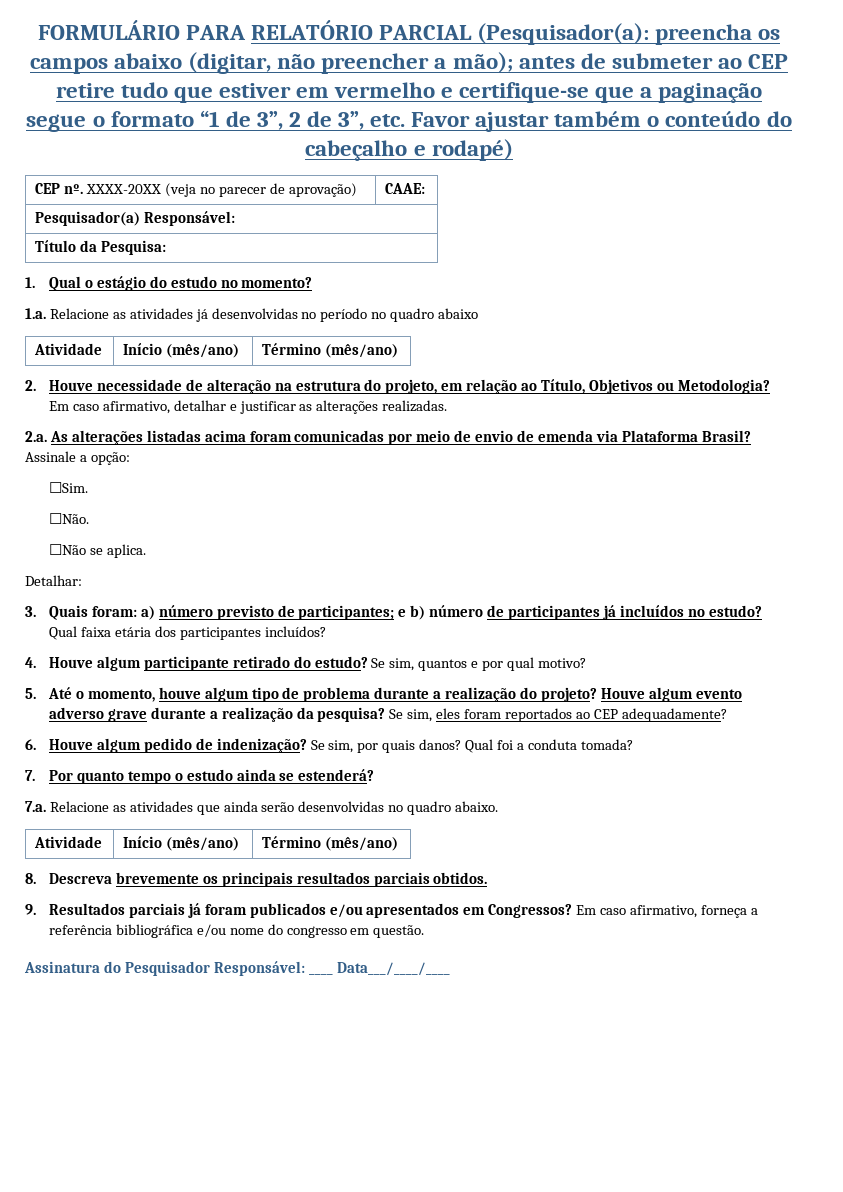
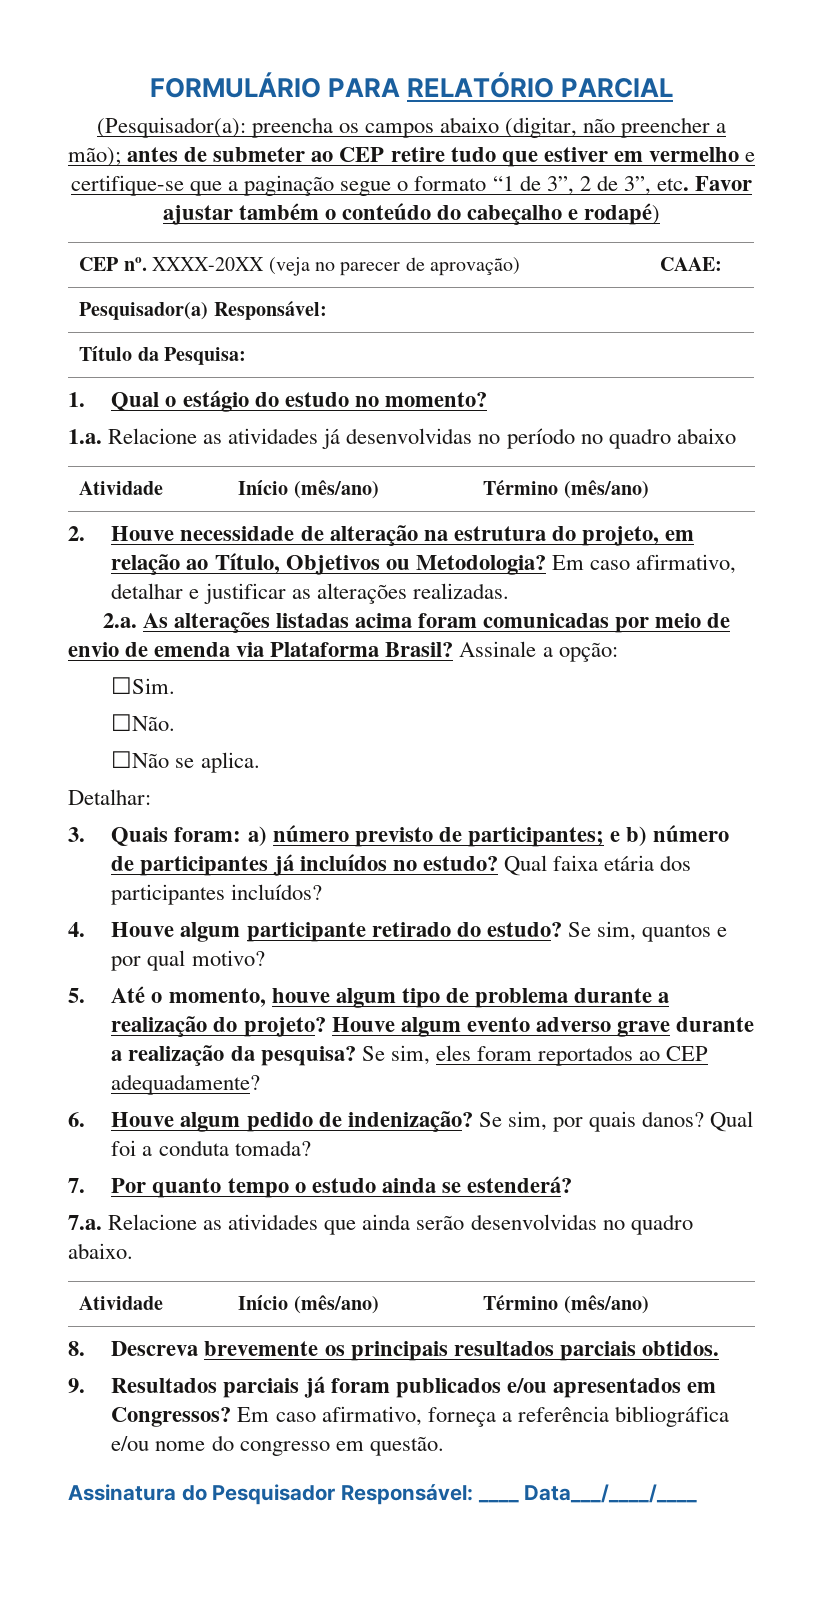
(472, 32) none -> (674, 88) //

